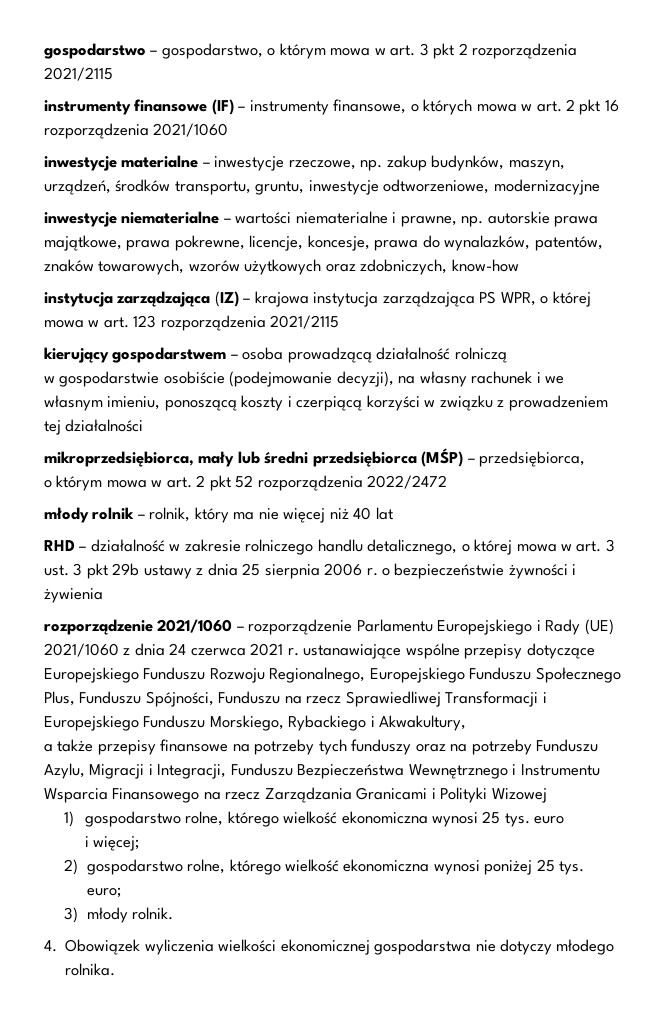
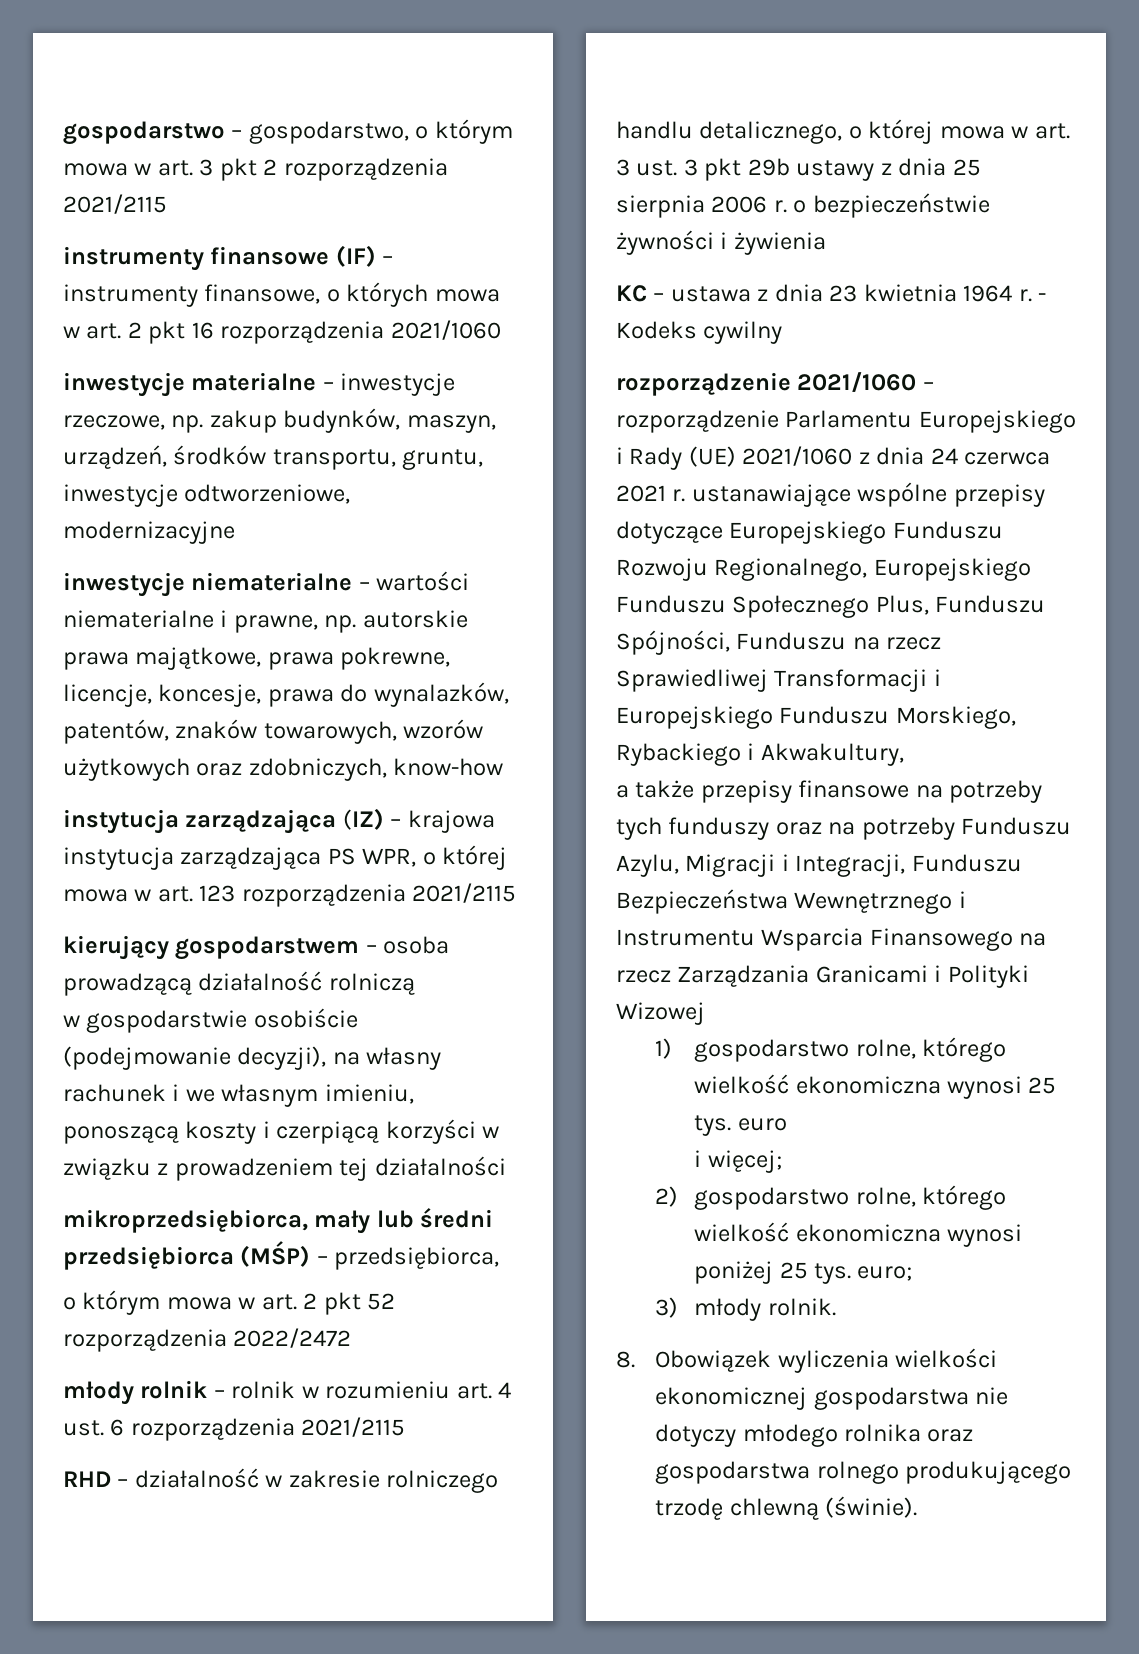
[149,507,393,523] rolnik, który ma nie więcej niż 40 lat -> [231,1381,512,1399] [63,1417,406,1441] rolnik w rozumieniu art. 4 ust. 6 rozporządzenia 2021/2115
(103, 595) none -> [616,284,1047,302] [616,321,783,344] // KC – ustawa z dnia 23 kwietnia 1964 r. - Kodeks cywilny
[44,940,57,952] 4. -> [616,1351,635,1368] 8.
[65,963,116,976] rolnika. -> [843,1424,974,1442] [655,1461,1071,1484] [655,1496,917,1520] rolnika oraz gospodarstwa rolnego produkującego trzodę chlewną (świnie).

